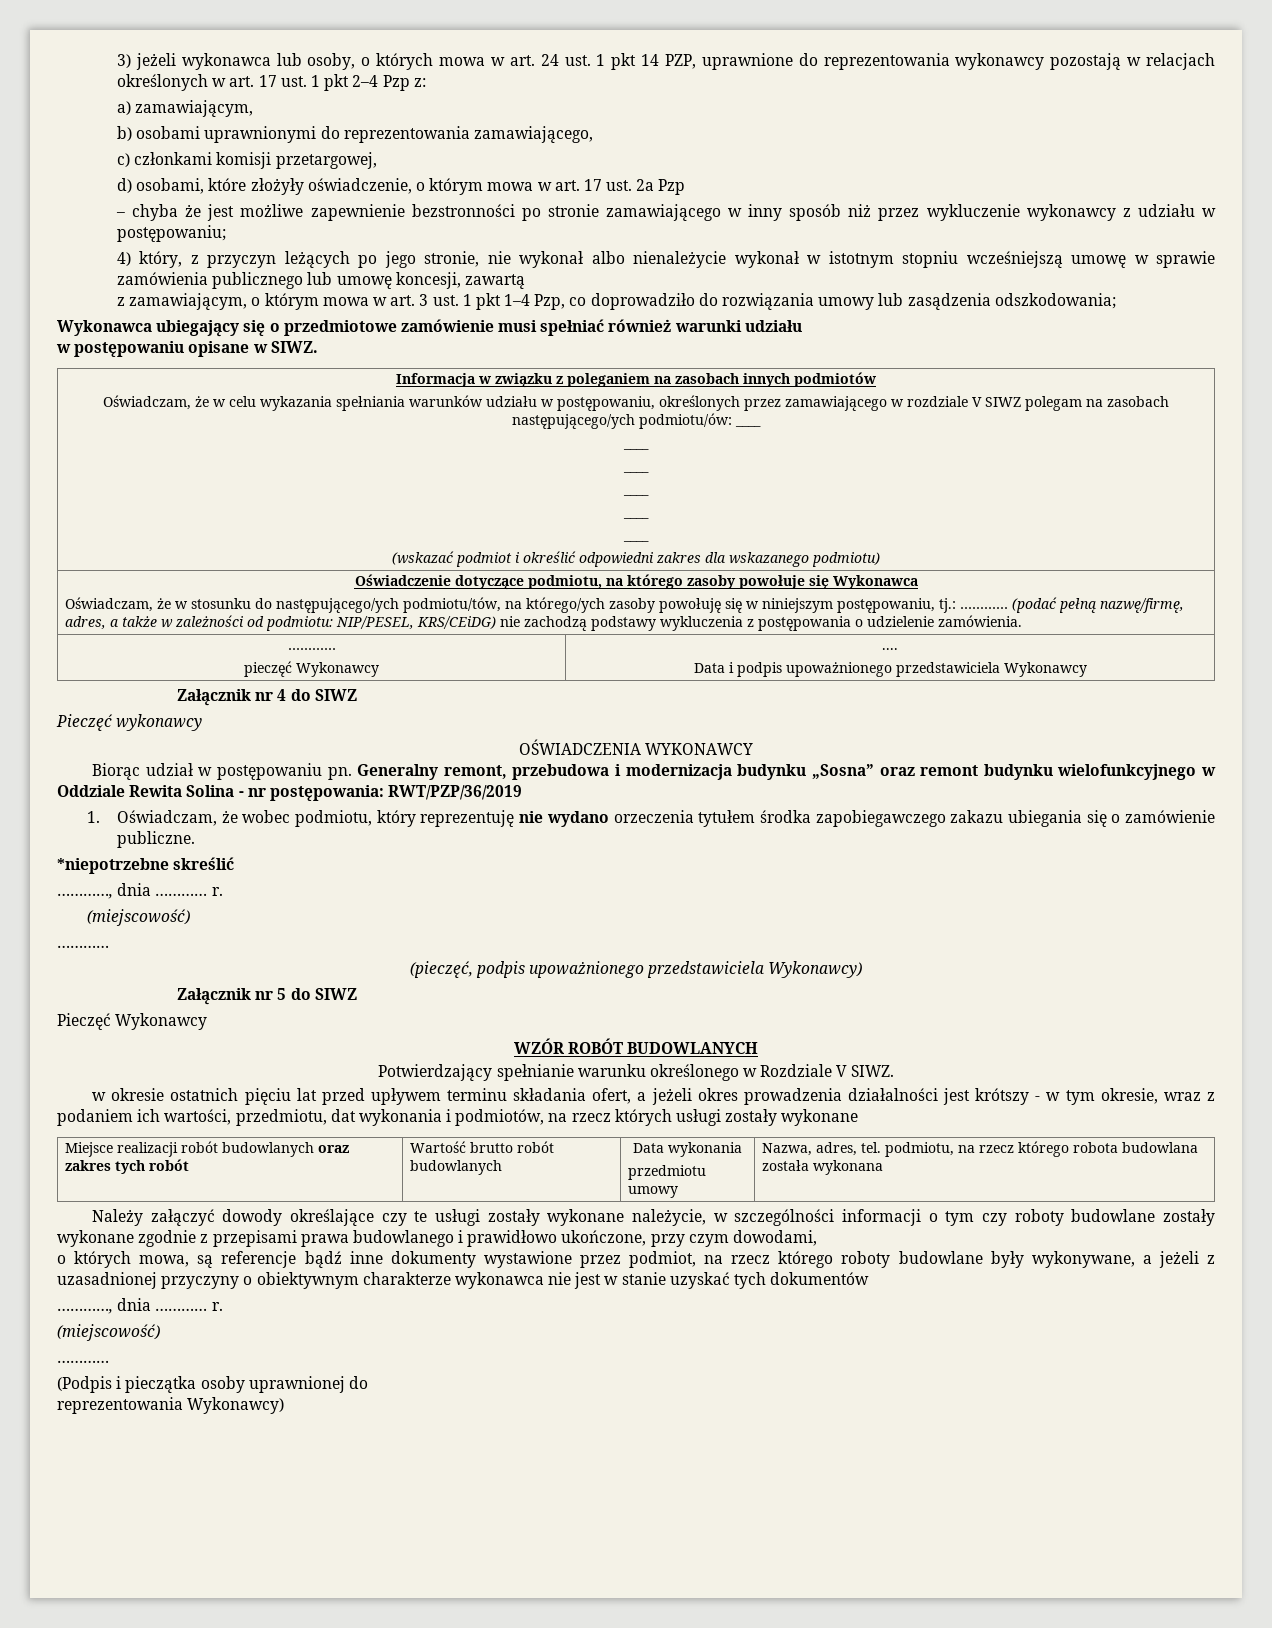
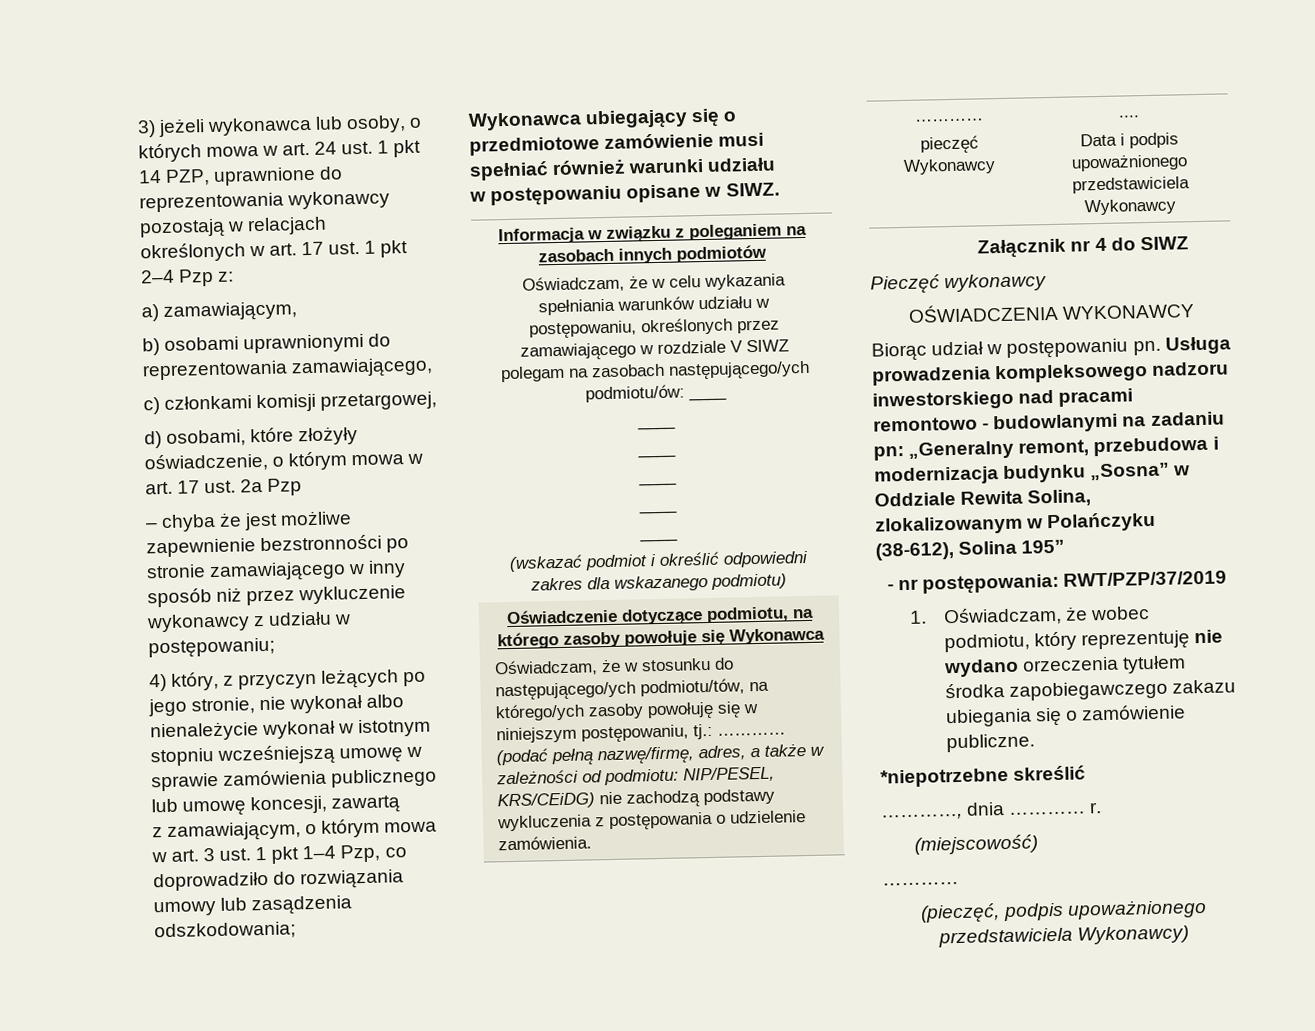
[357,764,439,780] Generalny -> [1164,336,1231,355] [872,361,1230,386] [872,388,1134,411] [873,411,1225,434] [873,440,1015,461] Usługa prowadzenia kompleksowego nadzoru inwestorskiego nad pracami remontowo - budowlanymi na zadaniu pn: „Generalny
[879,764,1217,780] [57,785,235,797] oraz remont budynku wielofunkcyjnego w Oddziale Rewita Solina -> [1173,465,1191,476] [874,489,1092,507] [875,511,1157,536] [875,539,1066,561] w Oddziale Rewita Solina, zlokalizowanym w Polańczyku (38-612), Solina 195” //
[388,785,523,800] RWT/PZP/36/2019 -> [1063,570,1228,587] RWT/PZP/37/2019
[177,988,357,1005] [57,1013,208,1030] [513,1038,759,1054] [378,1064,894,1081] [92,1088,1216,1105] [57,1109,859,1126] [64,1141,349,1157] [64,1159,189,1174] [409,1141,554,1153] [409,1160,502,1175] [633,1142,742,1157] [627,1165,706,1180] [627,1186,678,1198] [761,1141,1198,1157] [761,1160,883,1175] [92,1209,1216,1226] [57,1230,818,1247] [57,1251,1215,1268] [57,1272,870,1289] [57,1298,223,1314] [57,1324,160,1341] [57,1360,109,1363] [57,1376,368,1393] [57,1397,285,1414] // Załącznik nr 5 do SIWZ // Pieczęć Wykonawcy // WZÓR ROBÓT BUDOWLANYCH // Potwierdzający spełnianie warunku określonego w Rozdziale V SIWZ. // w okresie ostatnich pięciu lat przed upływem terminu składania ofert, a jeżeli okres prowadzenia działalności jest krótszy - w tym okresie, wraz z podaniem ich wartości, przedmiotu, dat wykonania i podmiotów, na rzecz których usługi zostały wykonane // Miejsce realizacji robót budowlanych oraz zakres tych robót | Wartość brutto robót budowlanych | Data wykonania // przedmiotu umowy | Nazwa, adres, tel. podmiotu, na rzecz którego robota budowlana została wykonana // Należy załączyć dowody określające czy te usługi zostały wykonane należycie, w szczególności informacji o tym czy roboty budowlane zostały wykonane zgodnie z przepisami prawa budowlanego i prawidłowo ukończone, przy czym dowodami, // o których mowa, są referencje bądź inne dokumenty wystawione przez podmiot, na rzecz którego roboty budowlane były wykonywane, a jeżeli z uzasadnionej przyczyny o obiektywnym charakterze wykonawca nie jest w stanie uzyskać tych dokumentów // …………, dnia ………… r. // (miejscowość) // ………… // (Podpis i pieczątka osoby uprawnionej do // reprezentowania Wykonawcy) -> (1190, 935) none

